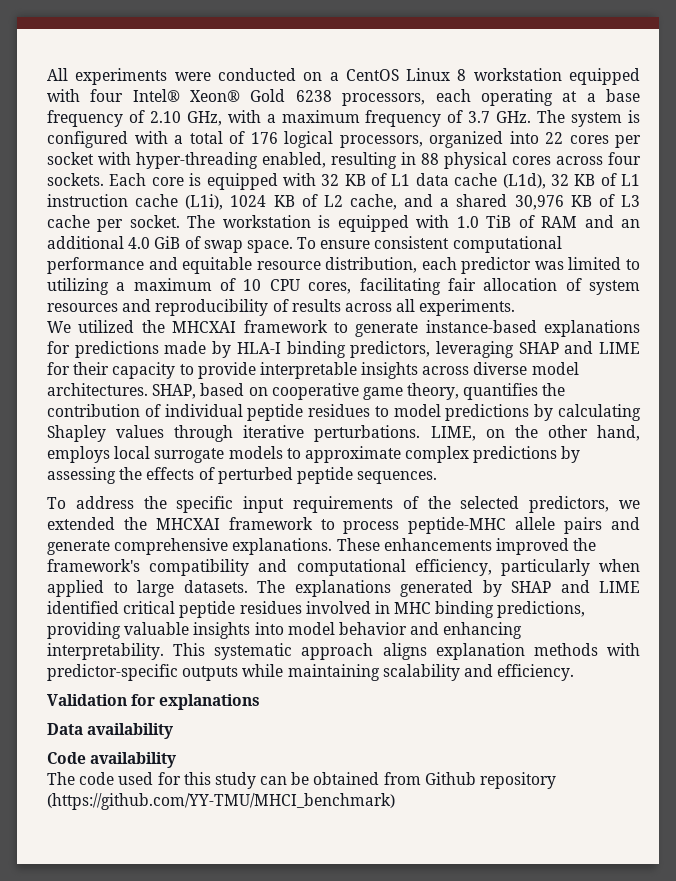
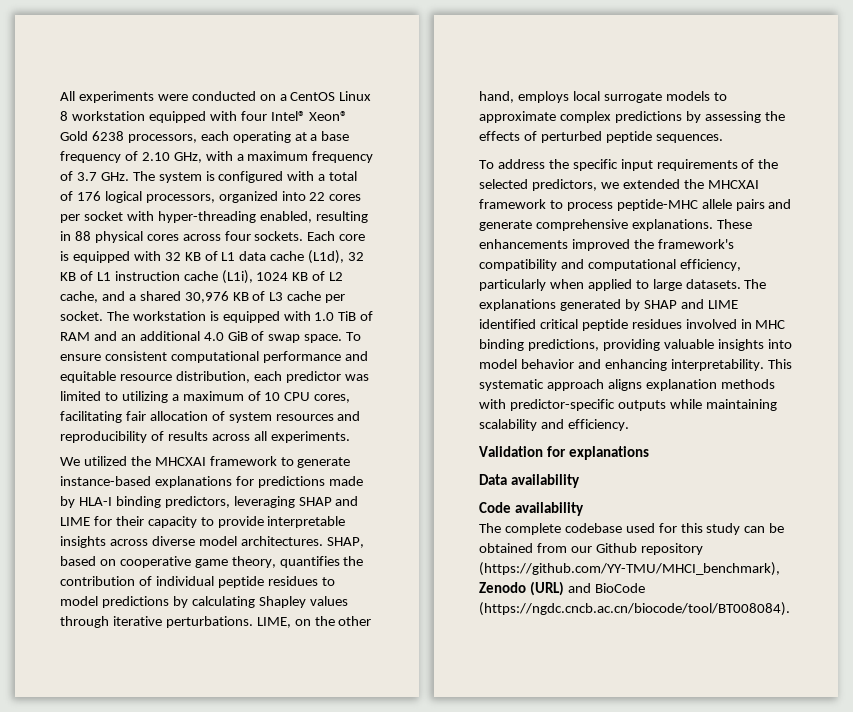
[79,772,115,785] code -> [504,523,622,535] complete codebase
(421, 778) none -> [570,546,592,553] our
[47,793,395,810] (https://github.com/YY-TMU/MHCI_benchmark) -> [479,562,780,576] [479,581,645,596] [479,602,790,616] (https://github.com/YY-TMU/MHCI_benchmark), Zenodo (URL) and BioCode (https://ngdc.cncb.ac.cn/biocode/tool/BT008084).

